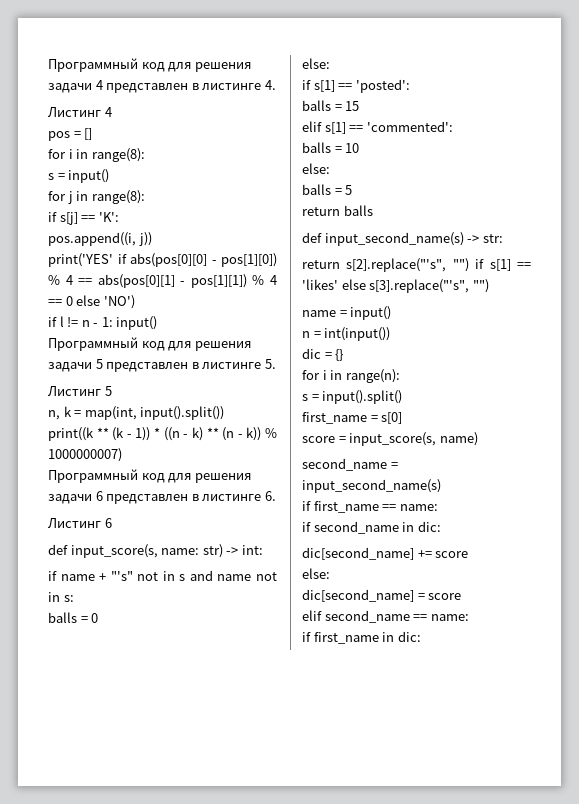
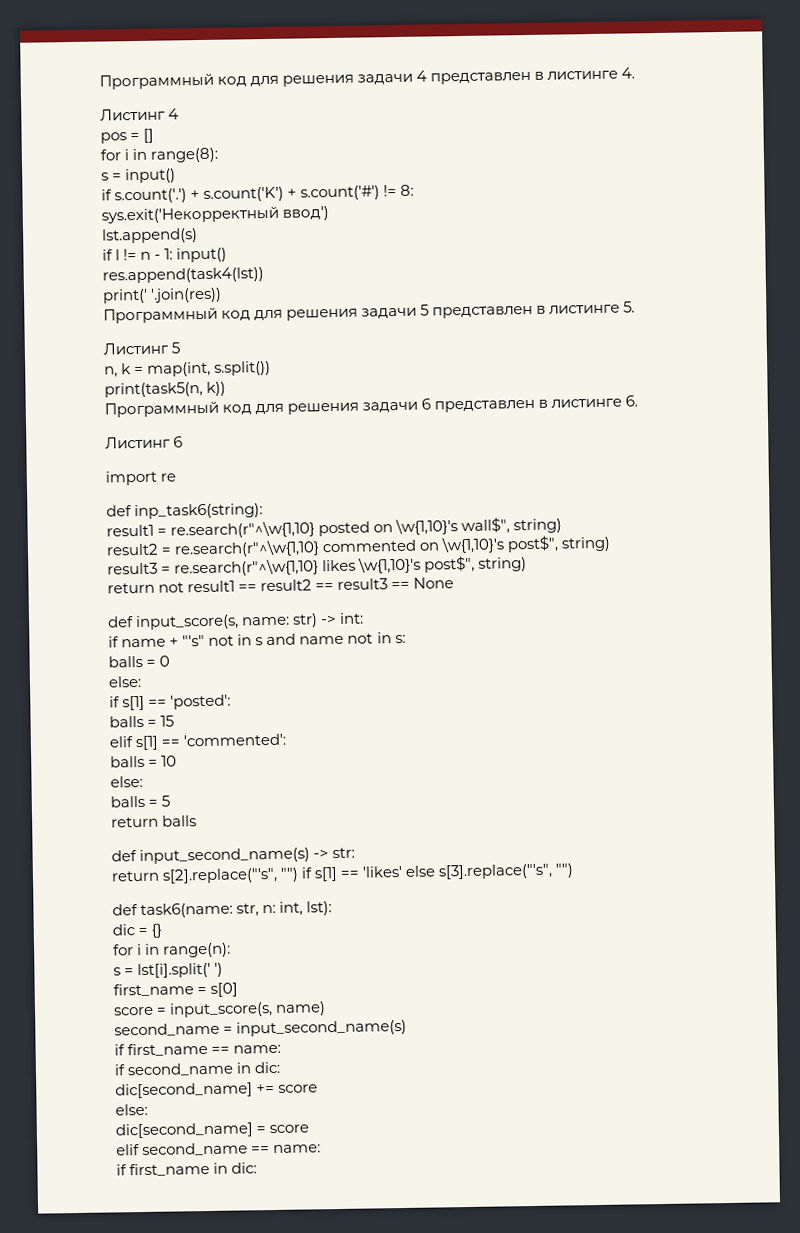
[48,190,145,204] [48,212,119,225] [48,232,152,246] [48,253,277,267] [48,274,278,288] [48,295,135,309] for j in range(8): // if s[j] == 'K': // pos.append((i, j)) // print('YES' if abs(pos[0][0] - pos[1][0]) % 4 == abs(pos[0][1] - pos[1][1]) % 4 == 0 else 'NO') -> [101,184,415,204] [101,206,330,224] [102,228,198,244] if s.count('.') + s.count('K') + s.count('#') != 8: // sys.exit('Некорректный ввод') // lst.append(s)
(158, 323) none -> [102,267,264,284] [102,287,223,304] // res.append(task4(lst)) // print(' '.join(res))
[140,406,225,420] [48,427,243,441] input().split()) // print((k ** (k - 1)) * ((n - k) ** (n - -> [214,360,272,376] [104,382,203,398] s.split()) // print(task5(n,
[265,428,277,438] [48,448,122,462] % 1000000007) -> (227, 388) none
(112, 523) none -> [105,470,177,486] [106,503,264,520] [106,517,563,539] [106,535,612,558] [107,555,528,577] [107,577,455,594] // import re // def inp_task6(string): // result1 = re.search(r"^\w{1,10} posted on \w{1,10}'s wall$", string) // result2 = re.search(r"^\w{1,10} commented on \w{1,10}'s post$", string) // result3 = re.search(r"^\w{1,10} likes \w{1,10}'s post$", string) // return not result1 == result2 == result3 == None
[302,306,392,320] [302,327,391,341] name = input() // n = int(input()) -> [112,901,333,919] def task6(name: str, n: int, lst):
[322,390,403,404] input().split() -> [137,962,224,979] lst[i].split(' ')

